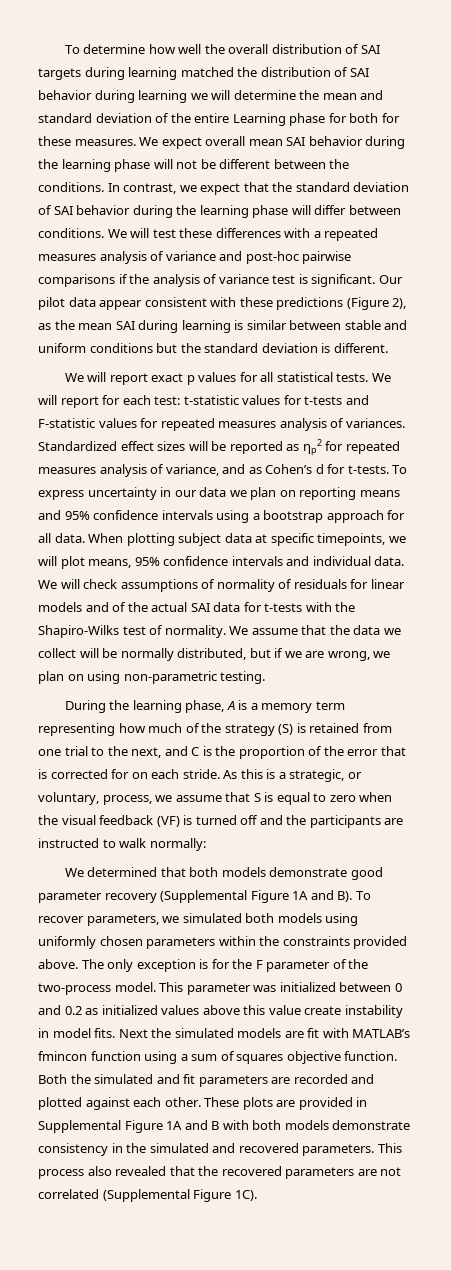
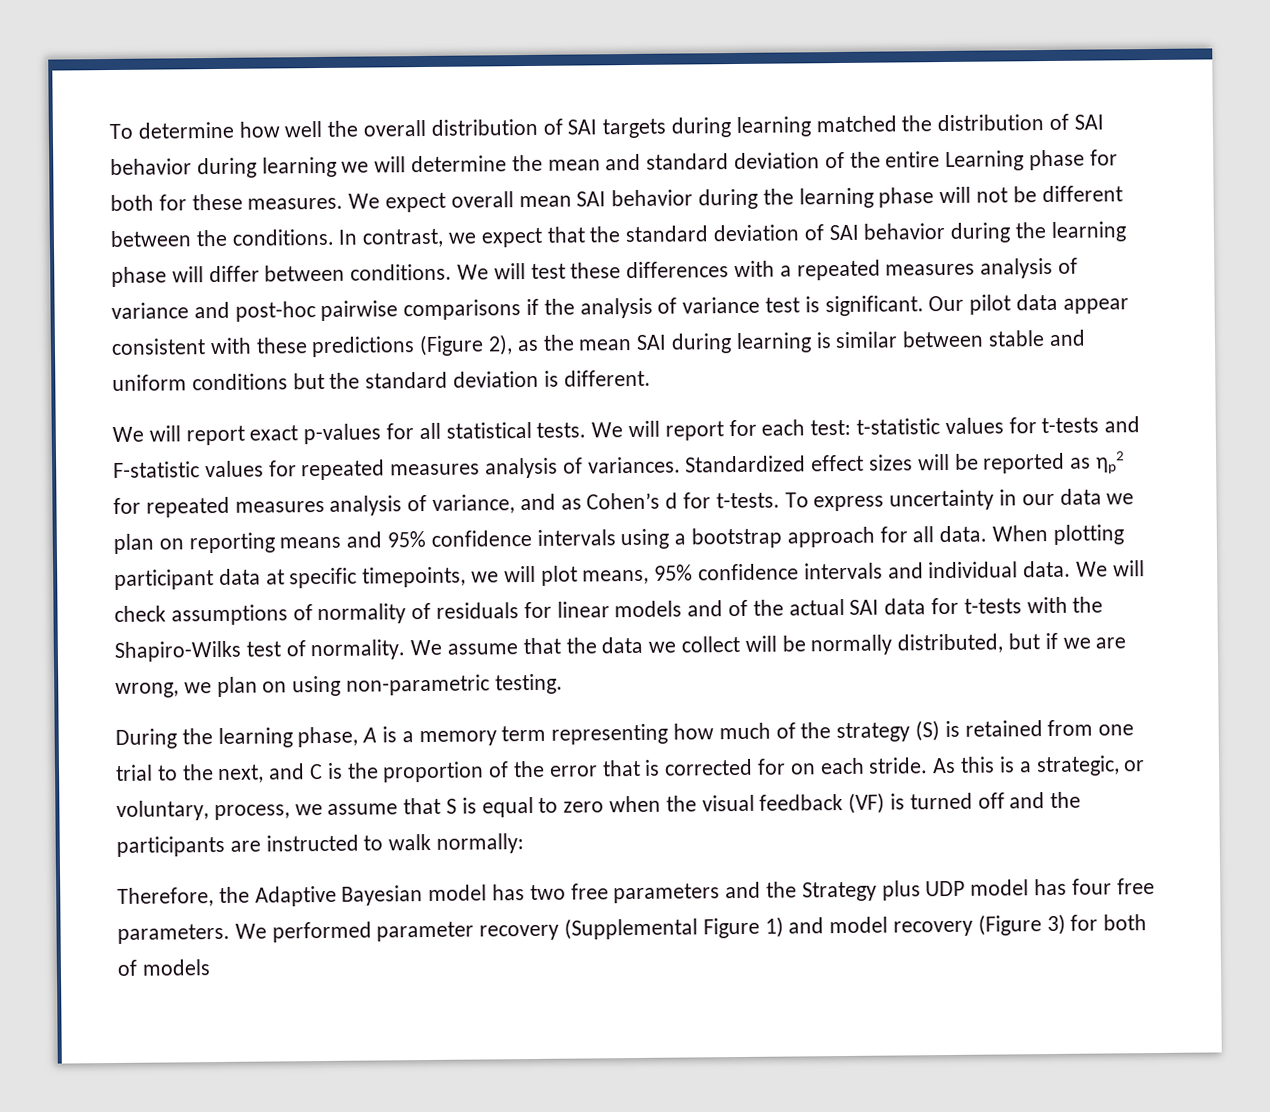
[186,372,237,385] p values -> [303,423,382,445] p-values
[178,533,222,546] subject -> [114,569,214,590] participant
[64,867,383,880] [38,890,371,903] [38,913,359,926] [38,936,408,949] [38,959,369,972] [38,982,402,995] [38,1005,403,1018] [38,1028,411,1038] [38,1051,398,1064] [38,1074,375,1087] [38,1097,368,1110] [38,1120,411,1133] [38,1143,402,1156] [38,1166,402,1179] [38,1189,257,1202] We determined that both models demonstrate good parameter recovery (Supplemental Figure 1A and B). To recover parameters, we simulated both models using uniformly chosen parameters within the constraints provided above. The only exception is for the F parameter of the two-process model. This parameter was initialized between 0 and 0.2 as initialized values above this value create instability in model fits. Next the simulated models are fit with MATLAB’s fmincon function using a sum of squares objective function. Both the simulated and fit parameters are recorded and plotted against each other. These plots are provided in Supplemental Figure 1A and B with both models demonstrate consistency in the simulated and recovered parameters. This process also revealed that the recovered parameters are not correlated (Supplemental Figure 1C). -> [117,878,1155,907] [117,913,1148,944] [117,959,211,976] Therefore, the Adaptive Bayesian model has two free parameters and the Strategy plus UDP model has four free parameters. We performed parameter recovery (Supplemental Figure 1) and model recovery (Figure 3) for both of models

